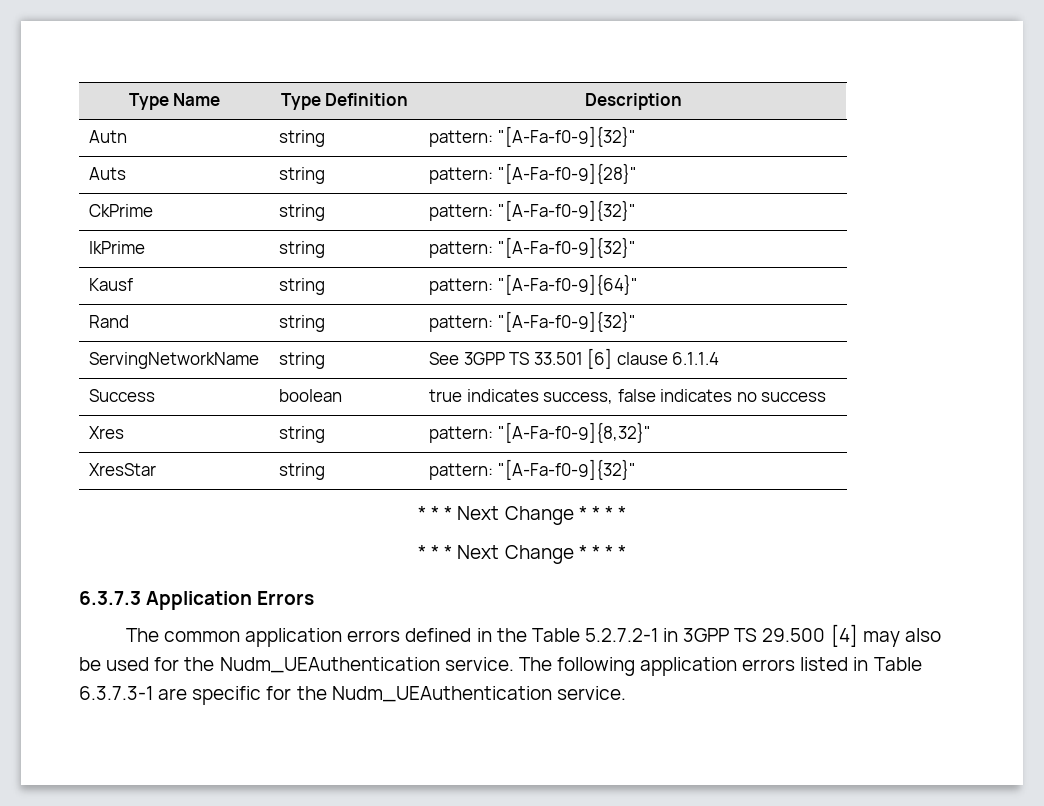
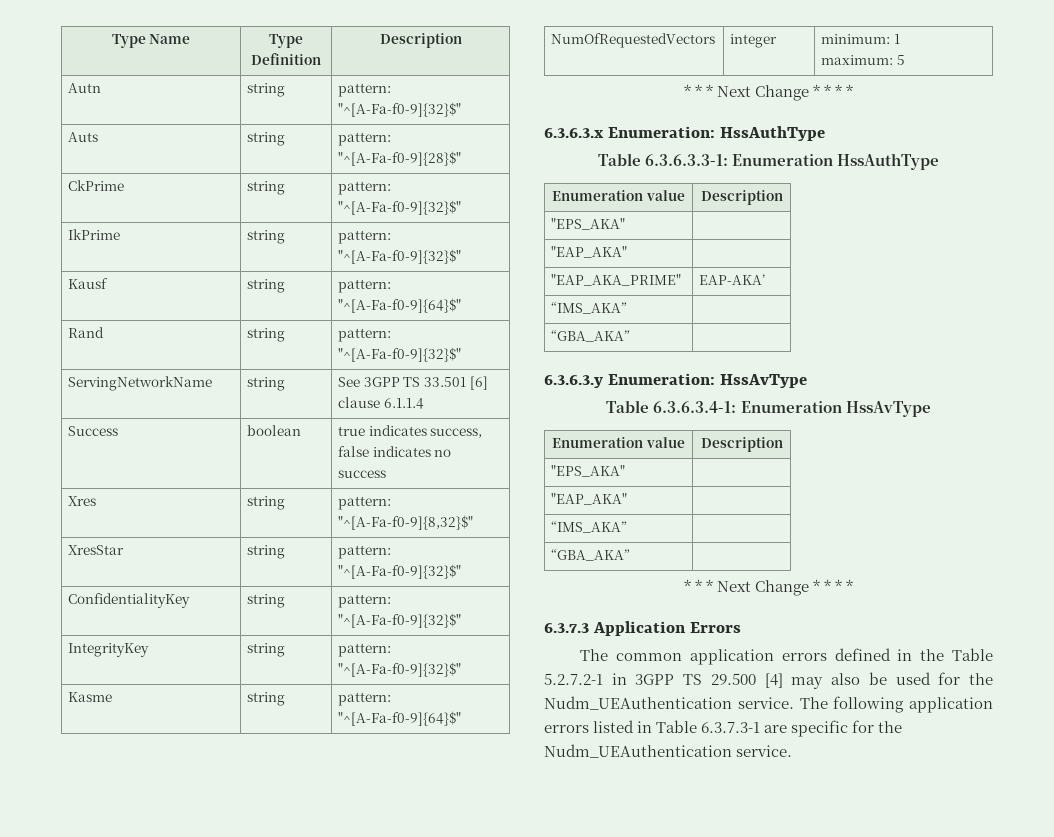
[497,126,636,147] "[A-Fa-f0-9]{32}" -> [338,102,462,117] "^[A-Fa-f0-9]{32}$"
[497,163,637,184] "[A-Fa-f0-9]{28}" -> [338,151,462,166] "^[A-Fa-f0-9]{28}$"
[497,200,636,221] "[A-Fa-f0-9]{32}" -> [338,200,462,215] "^[A-Fa-f0-9]{32}$"
[497,237,636,258] "[A-Fa-f0-9]{32}" -> [338,249,462,264] "^[A-Fa-f0-9]{32}$"
[497,274,638,295] "[A-Fa-f0-9]{64}" -> [338,298,462,313] "^[A-Fa-f0-9]{64}$"
[497,311,636,332] "[A-Fa-f0-9]{32}" -> [338,347,462,362] "^[A-Fa-f0-9]{32}$"
[497,422,651,443] "[A-Fa-f0-9]{8,32}" -> [338,515,474,530] "^[A-Fa-f0-9]{8,32}$"
[497,459,636,480] [417,506,627,525] "[A-Fa-f0-9]{32}" // * * * Next Change * * * * -> [338,564,462,579] [68,593,191,608] [247,594,286,608] [338,594,392,608] [338,613,462,628] [68,643,150,657] [247,643,286,657] [338,643,392,657] [338,662,462,677] [68,692,113,702] [247,692,286,706] [338,692,392,706] [338,711,462,726] [551,33,716,48] [730,34,778,48] [821,34,900,44] [821,55,905,65] [683,84,854,101] [544,126,826,141] [597,153,940,170] [552,190,685,201] [700,190,783,205] [551,218,626,230] [551,246,628,258] [551,274,682,286] [699,274,766,285] [551,302,628,314] [551,330,631,342] [544,373,808,388] [606,400,931,417] [552,437,685,448] [700,437,783,452] [551,465,626,477] [551,493,628,505] [551,521,628,533] [551,549,631,561] "^[A-Fa-f0-9]{32}$" // ConfidentialityKey | string | pattern: "^[A-Fa-f0-9]{32}$" // IntegrityKey | string | pattern: "^[A-Fa-f0-9]{32}$" // Kasme | string | pattern: "^[A-Fa-f0-9]{64}$" // NumOfRequestedVectors | integer | minimum: 1 // maximum: 5 // * * * Next Change * * * * // 6.3.6.3.x Enumeration: HssAuthType // Table 6.3.6.3.3-1: Enumeration HssAuthType // Enumeration value | Description // "EPS_AKA" | // "EAP_AKA" | // "EAP_AKA_PRIME" | EAP-AKA’ // “IMS_AKA” | // “GBA_AKA” | // 6.3.6.3.y Enumeration: HssAvType // Table 6.3.6.3.4-1: Enumeration HssAvType // Enumeration value | Description // "EPS_AKA" | // "EAP_AKA" | // “IMS_AKA” | // “GBA_AKA” |

